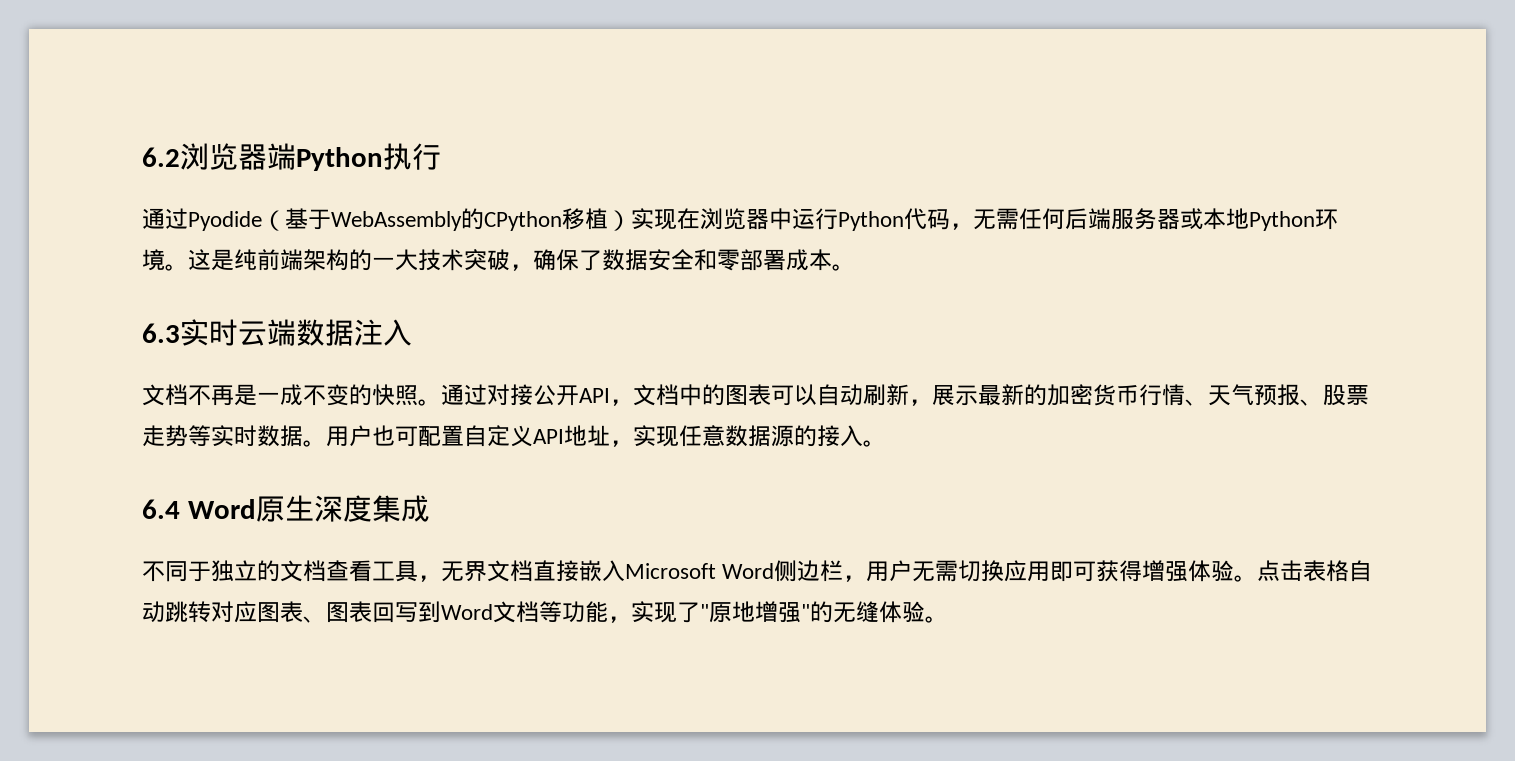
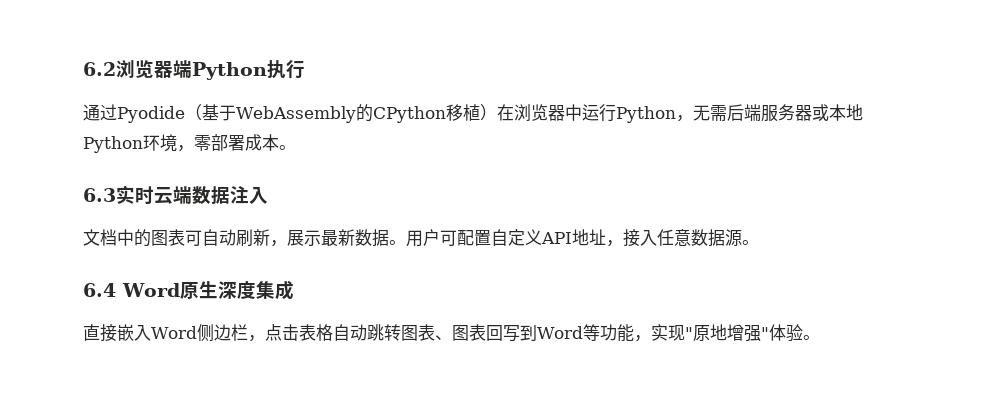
[631,208,677,230] 实现 -> (497, 112) none
[904,208,1065,230] 代码，无需任何 -> [675,104,727,122] ，无需
[165,249,717,271] 。这是纯前端架构的一大技术突破，确保了数据安全和 -> [177,145,194,152] ，
[188,384,679,406] 不再是一成不变的快照。通过对接公开API，文档 -> (117, 237) none
[794,384,817,406] 以 -> (202, 238) none
[1024,384,1369,406] [142,425,257,447] 的加密货币行情、天气预报、股票走势等实时 -> (355, 237) none
[372,425,395,446] 也 -> (440, 237) none
[633,425,679,447] 实现 -> [623,229,657,247] 接入
[794,425,863,447] 的接入 -> (742, 238) none
[142,560,533,582] 不同于独立的文档查看工具，无界文档 -> (294, 290) none
[625,563,716,579] Microsoft -> (151, 333) none
[866,560,1258,582] 用户无需切换应用即可获得增强体验。 -> (265, 338) none
[211,601,257,623] 对应 -> (401, 332) none
[493,601,539,623] 文档 -> (583, 332) none
[677,602,700,623] 了 -> (685, 333) none
[810,601,879,623] 的无缝 -> (769, 333) none

